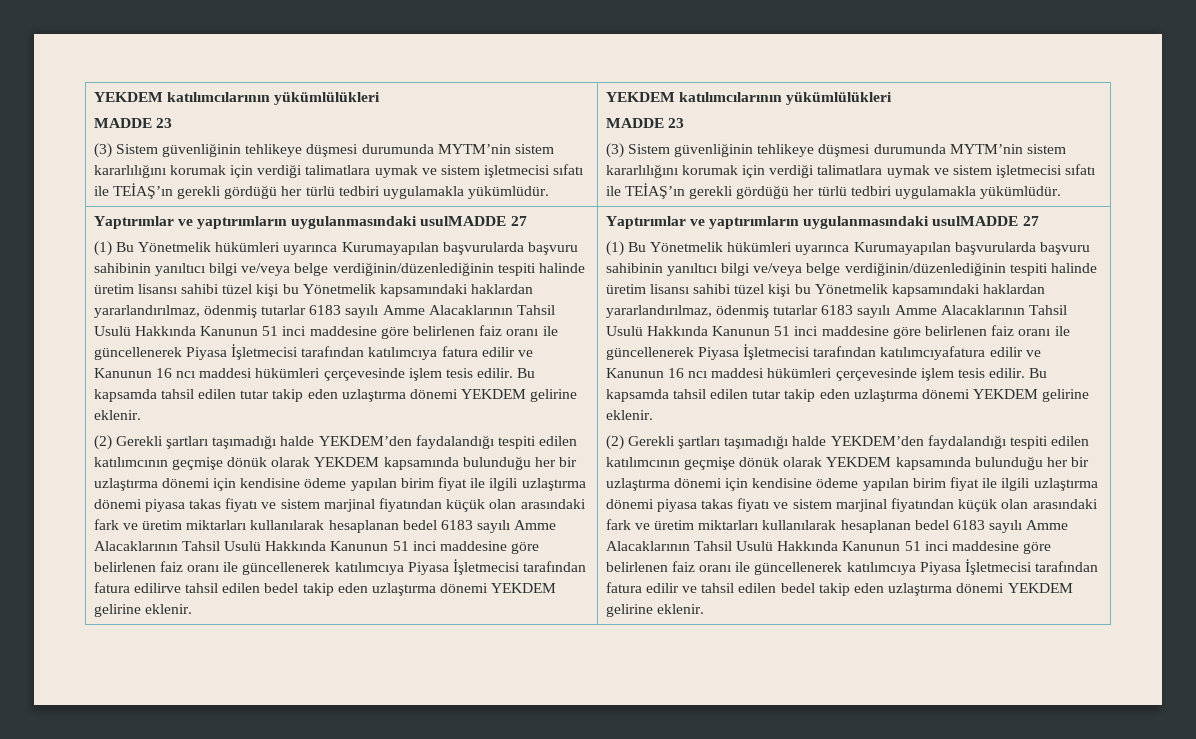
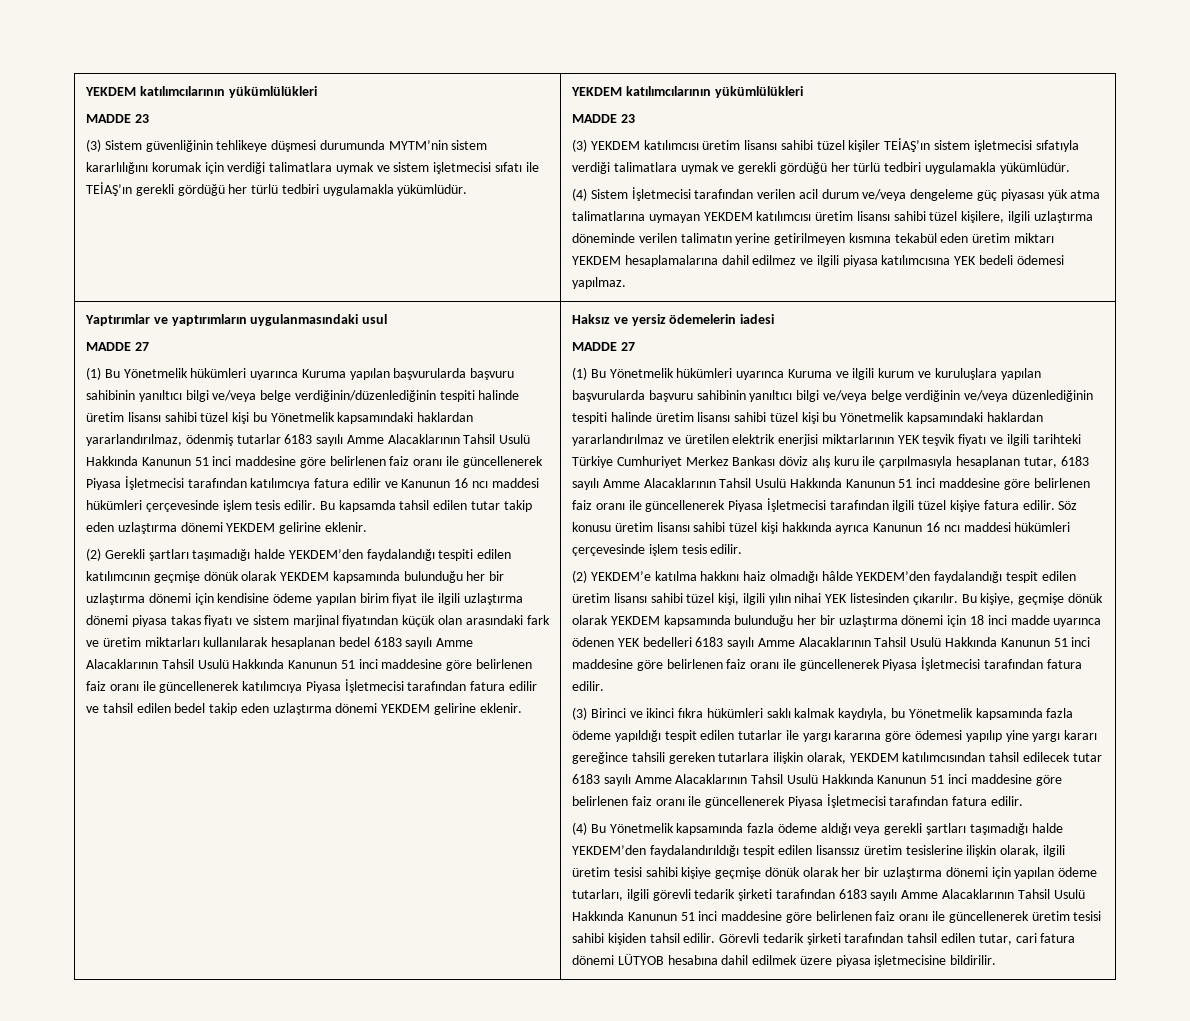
[627,143,1066,157] [605,164,1097,178] [605,183,1062,199] [93,216,527,229] [93,241,439,256] Sistem güvenliğinin tehlikeye düşmesi durumunda MYTM’nin sistem kararlılığını korumak için verdiği talimatlara uymak ve sistem işletmecisi sıfatı ile TEİAŞ’ın gerekli gördüğü her türlü tedbiri uygulamakla yükümlüdür. // Yaptırımlar ve yaptırımların uygulanmasındaki usulMADDE 27 // (1) Bu Yönetmelik hükümleri uyarınca Kurumayapılan -> [590,138,1079,152] [572,162,1070,174] [572,187,1101,201] [572,211,1093,223] [572,233,1055,245] [572,255,1064,267] [572,277,627,289] [85,314,388,326] [86,342,149,351] [86,367,390,380] YEKDEM katılımcısı üretim lisansı sahibi tüzel kişiler TEİAŞ’ın sistem işletmecisi sıfatıyla verdiği talimatlara uymak ve gerekli gördüğü her türlü tedbiri uygulamakla yükümlüdür. // (4) Sistem İşletmecisi tarafından verilen acil durum ve/veya dengeleme güç piyasası yük atma talimatlarına uymayan YEKDEM katılımcısı üretim lisansı sahibi tüzel kişilere, ilgili uzlaştırma döneminde verilen talimatın yerine getirilmeyen kısmına tekabül eden üretim miktarı YEKDEM hesaplamalarına dahil edilmez ve ilgili piyasa katılımcısına YEK bedeli ödemesi yapılmaz. // Yaptırımlar ve yaptırımların uygulanmasındaki usul // MADDE 27 // (1) Bu Yönetmelik hükümleri uyarınca Kuruma yapılan
[133,583,181,593] edilirve -> [509,681,538,691] [86,706,100,713] edilir ve
[605,216,1039,229] [605,241,1090,256] [605,262,1006,276] Yaptırımlar ve yaptırımların uygulanmasındaki usulMADDE 27 // (1) Bu Yönetmelik hükümleri uyarınca Kurumayapılan başvurularda başvuru sahibinin yanıltıcı bilgi ve/veya belge verdiğinin/düzenlediğinin -> [572,314,775,326] [572,342,635,351] [572,367,1041,380] [572,390,1094,402] Haksız ve yersiz ödemelerin iadesi // MADDE 27 // (1) Bu Yönetmelik hükümleri uyarınca Kuruma ve ilgili kurum ve kuruluşlara yapılan başvurularda başvuru sahibinin yanıltıcı bilgi ve/veya belge verdiğinin ve/veya düzenlediğinin
[605,305,819,318] yararlandırılmaz, ödenmiş tutarlar -> [572,434,1081,446] [572,456,1057,468] yararlandırılmaz ve üretilen elektrik enerjisi miktarlarının YEK teşvik fiyatı ve ilgili tarihteki Türkiye Cumhuriyet Merkez Bankası döviz alış kuru ile çarpılmasıyla hesaplanan tutar,
[880,346,1041,360] [605,368,1048,381] [605,389,1090,402] [605,410,653,420] [605,435,1090,450] [605,457,680,467] katılımcıyafatura edilir ve Kanunun 16 ncı maddesi hükümleri çerçevesinde işlem tesis edilir. Bu kapsamda tahsil edilen tutar takip eden uzlaştırma dönemi YEKDEM gelirine eklenir. // (2) Gerekli şartları taşımadığı halde YEKDEM’den faydalandığı tespiti edilen katılımcının -> [892,500,1078,512] [572,522,1071,534] [572,544,743,556] [572,570,1076,583] [572,593,1015,605] ilgili tüzel kişiye fatura edilir. Söz konusu üretim lisansı sahibi tüzel kişi hakkında ayrıca Kanunun 16 ncı maddesi hükümleri çerçevesinde işlem tesis edilir. // (2) YEKDEM’e katılma hakkını haiz olmadığı hâlde YEKDEM’den faydalandığı tespit edilen üretim lisansı sahibi tüzel kişi, ilgili yılın nihai YEK listesinden çıkarılır. Bu kişiye,
[752,477,1098,491] [605,498,1098,512] [605,519,949,533] kendisine ödeme yapılan birim fiyat ile ilgili uzlaştırma dönemi piyasa takas fiyatı ve sistem marjinal fiyatından küçük olan arasındaki fark ve üretim miktarları kullanılarak hesaplanan bedel -> [970,615,1102,627] [572,637,692,647] 18 inci madde uyarınca ödenen YEK bedelleri
[846,559,1099,575] [605,582,1073,596] [605,604,704,617] katılımcıya Piyasa İşletmecisi tarafından fatura edilir ve tahsil edilen bedel takip eden uzlaştırma dönemi YEKDEM gelirine eklenir. -> [882,657,1082,671] [572,681,605,691] [572,707,1074,720] [572,730,1098,742] [572,752,1102,764] [572,774,1062,786] [572,794,1024,808] [572,822,1063,835] [572,845,1066,857] [572,867,1098,879] [572,889,1085,901] [572,911,1102,923] [572,933,1076,945] [572,954,997,967] Piyasa İşletmecisi tarafından fatura edilir. // (3) Birinci ve ikinci fıkra hükümleri saklı kalmak kaydıyla, bu Yönetmelik kapsamında fazla ödeme yapıldığı tespit edilen tutarlar ile yargı kararına göre ödemesi yapılıp yine yargı kararı gereğince tahsili gereken tutarlara ilişkin olarak, YEKDEM katılımcısından tahsil edilecek tutar 6183 sayılı Amme Alacaklarının Tahsil Usulü Hakkında Kanunun 51 inci maddesine göre belirlenen faiz oranı ile güncellenerek Piyasa İşletmecisi tarafından fatura edilir. // (4) Bu Yönetmelik kapsamında fazla ödeme aldığı veya gerekli şartları taşımadığı halde YEKDEM’den faydalandırıldığı tespit edilen lisanssız üretim tesislerine ilişkin olarak, ilgili üretim tesisi sahibi kişiye geçmişe dönük olarak her bir uzlaştırma dönemi için yapılan ödeme tutarları, ilgili görevli tedarik şirketi tarafından 6183 sayılı Amme Alacaklarının Tahsil Usulü Hakkında Kanunun 51 inci maddesine göre belirlenen faiz oranı ile güncellenerek üretim tesisi sahibi kişiden tahsil edilir. Görevli tedarik şirketi tarafından tahsil edilen tutar, cari fatura dönemi LÜTYOB hesabına dahil edilmek üzere piyasa işletmecisine bildirilir.

